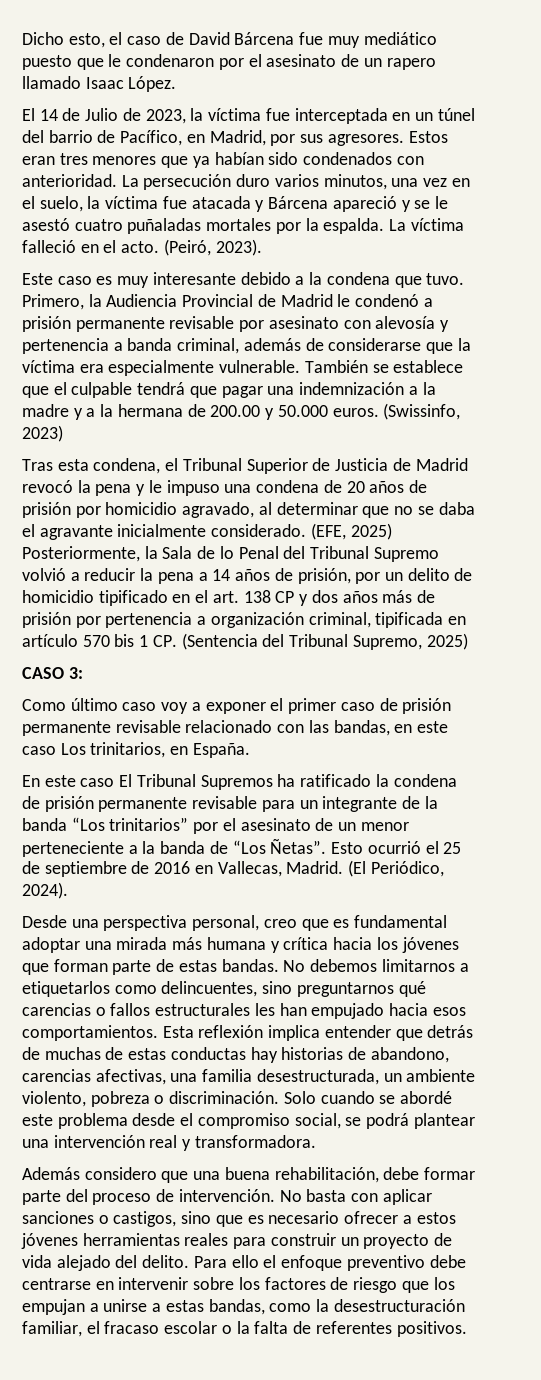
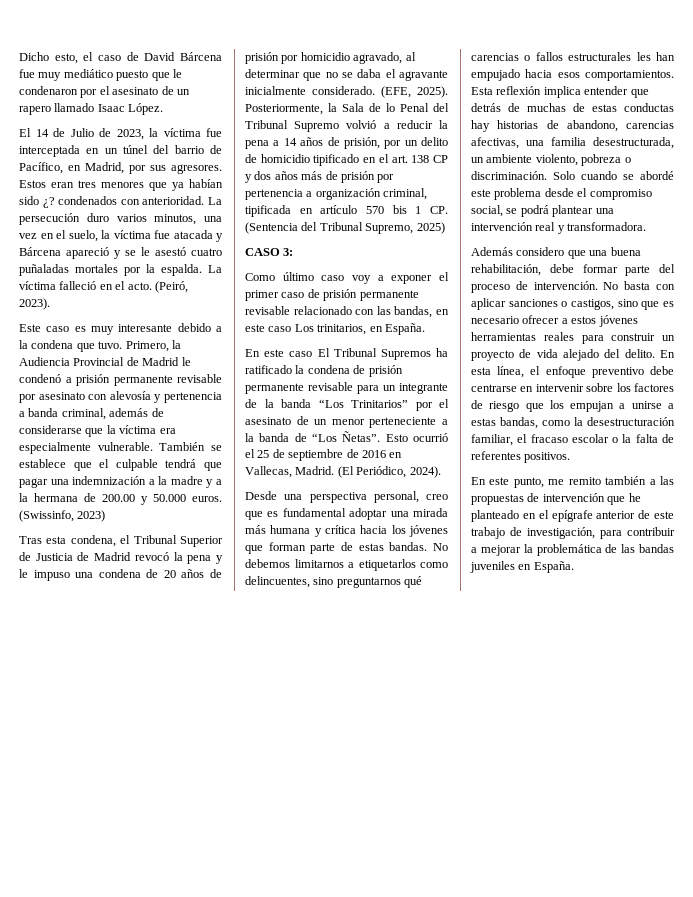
(299, 158) none -> [42,197,55,208] ¿?
[350,523,392,540] 2025) -> [417,86,448,98] 2025).
[109,817,189,831] trinitarios” -> [351,400,408,408] Trinitarios”
[193,1255,259,1268] Para ello -> [660,350,675,358] [471,366,525,378] En esta línea,
(467, 1329) none -> [471,476,674,488] [471,493,641,505] [471,510,674,522] [471,527,675,539] [471,544,674,556] [470,561,574,573] // En este punto, me remito también a las propuestas de intervención que he planteado en el epígrafe anterior de este trabajo de investigación, para contribuir a mejorar la problemática de las bandas juveniles en España.

